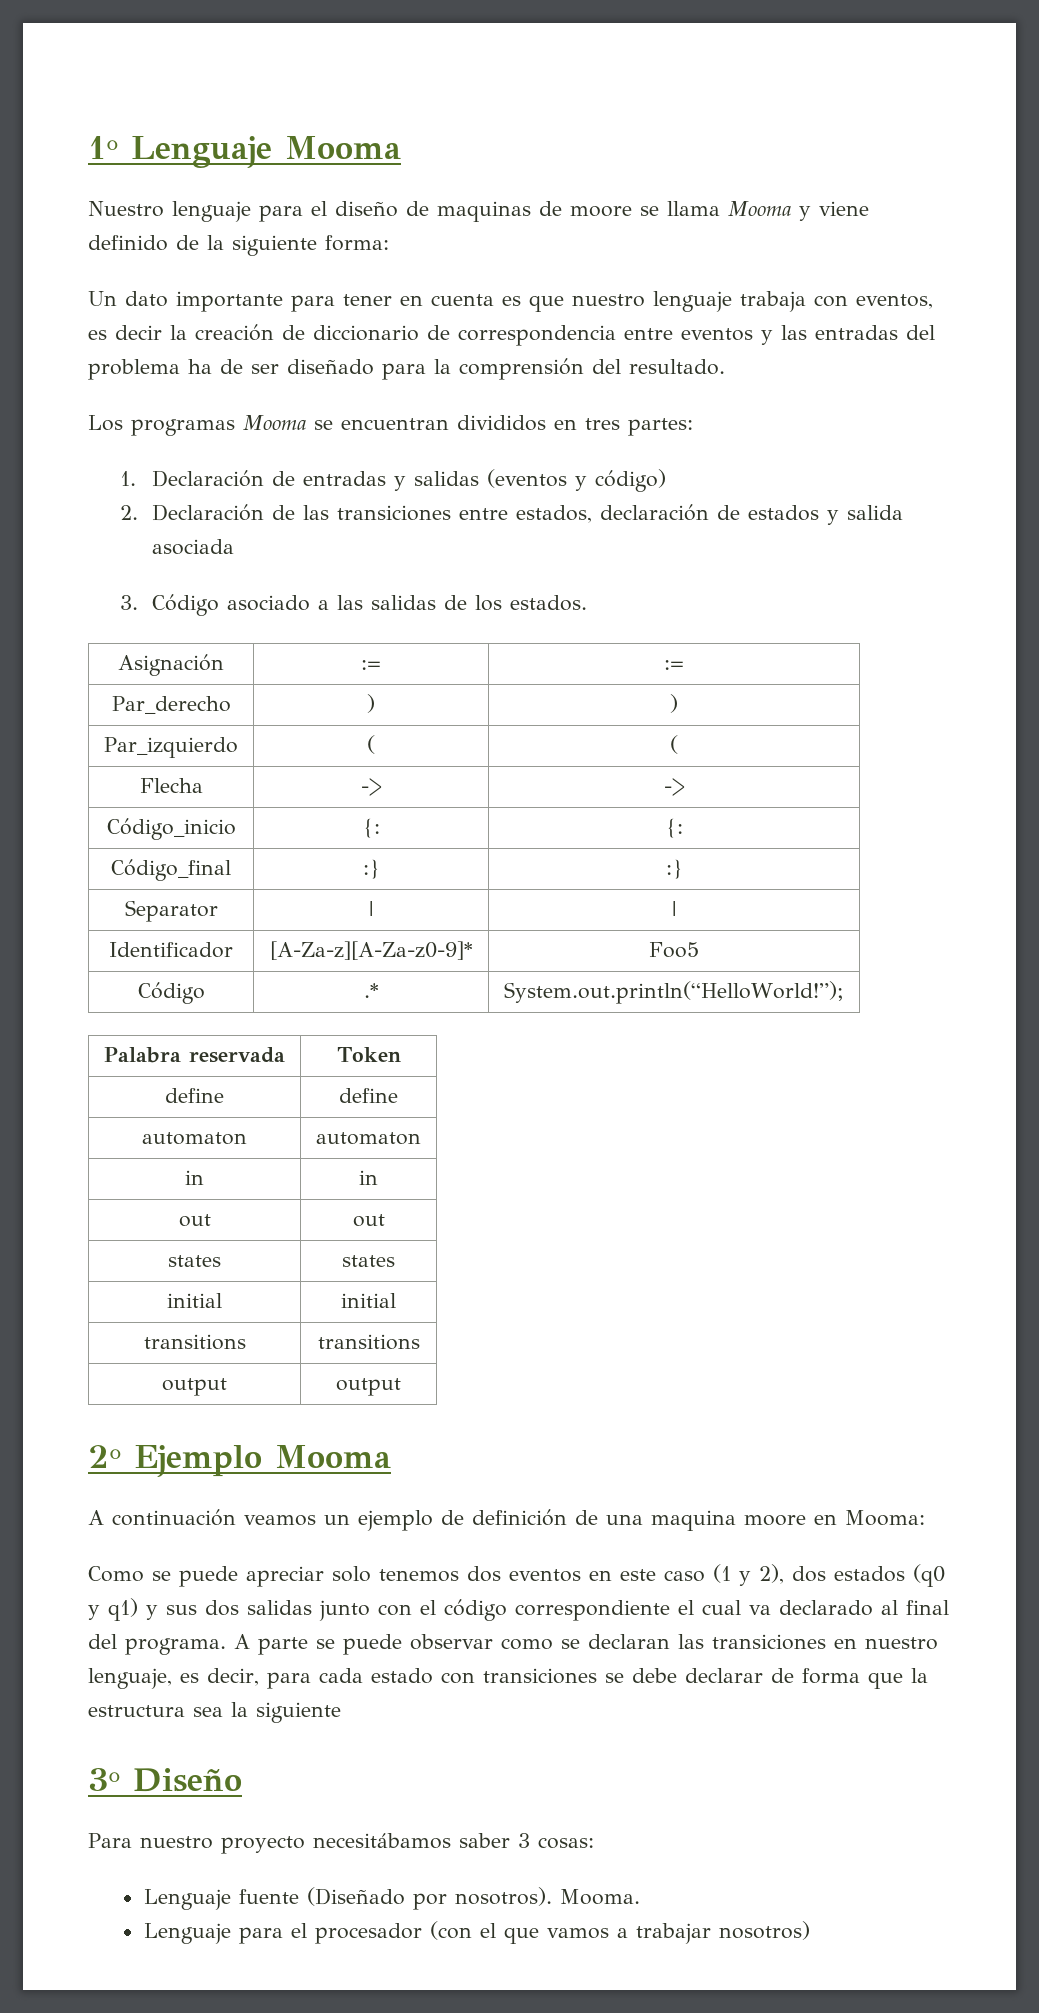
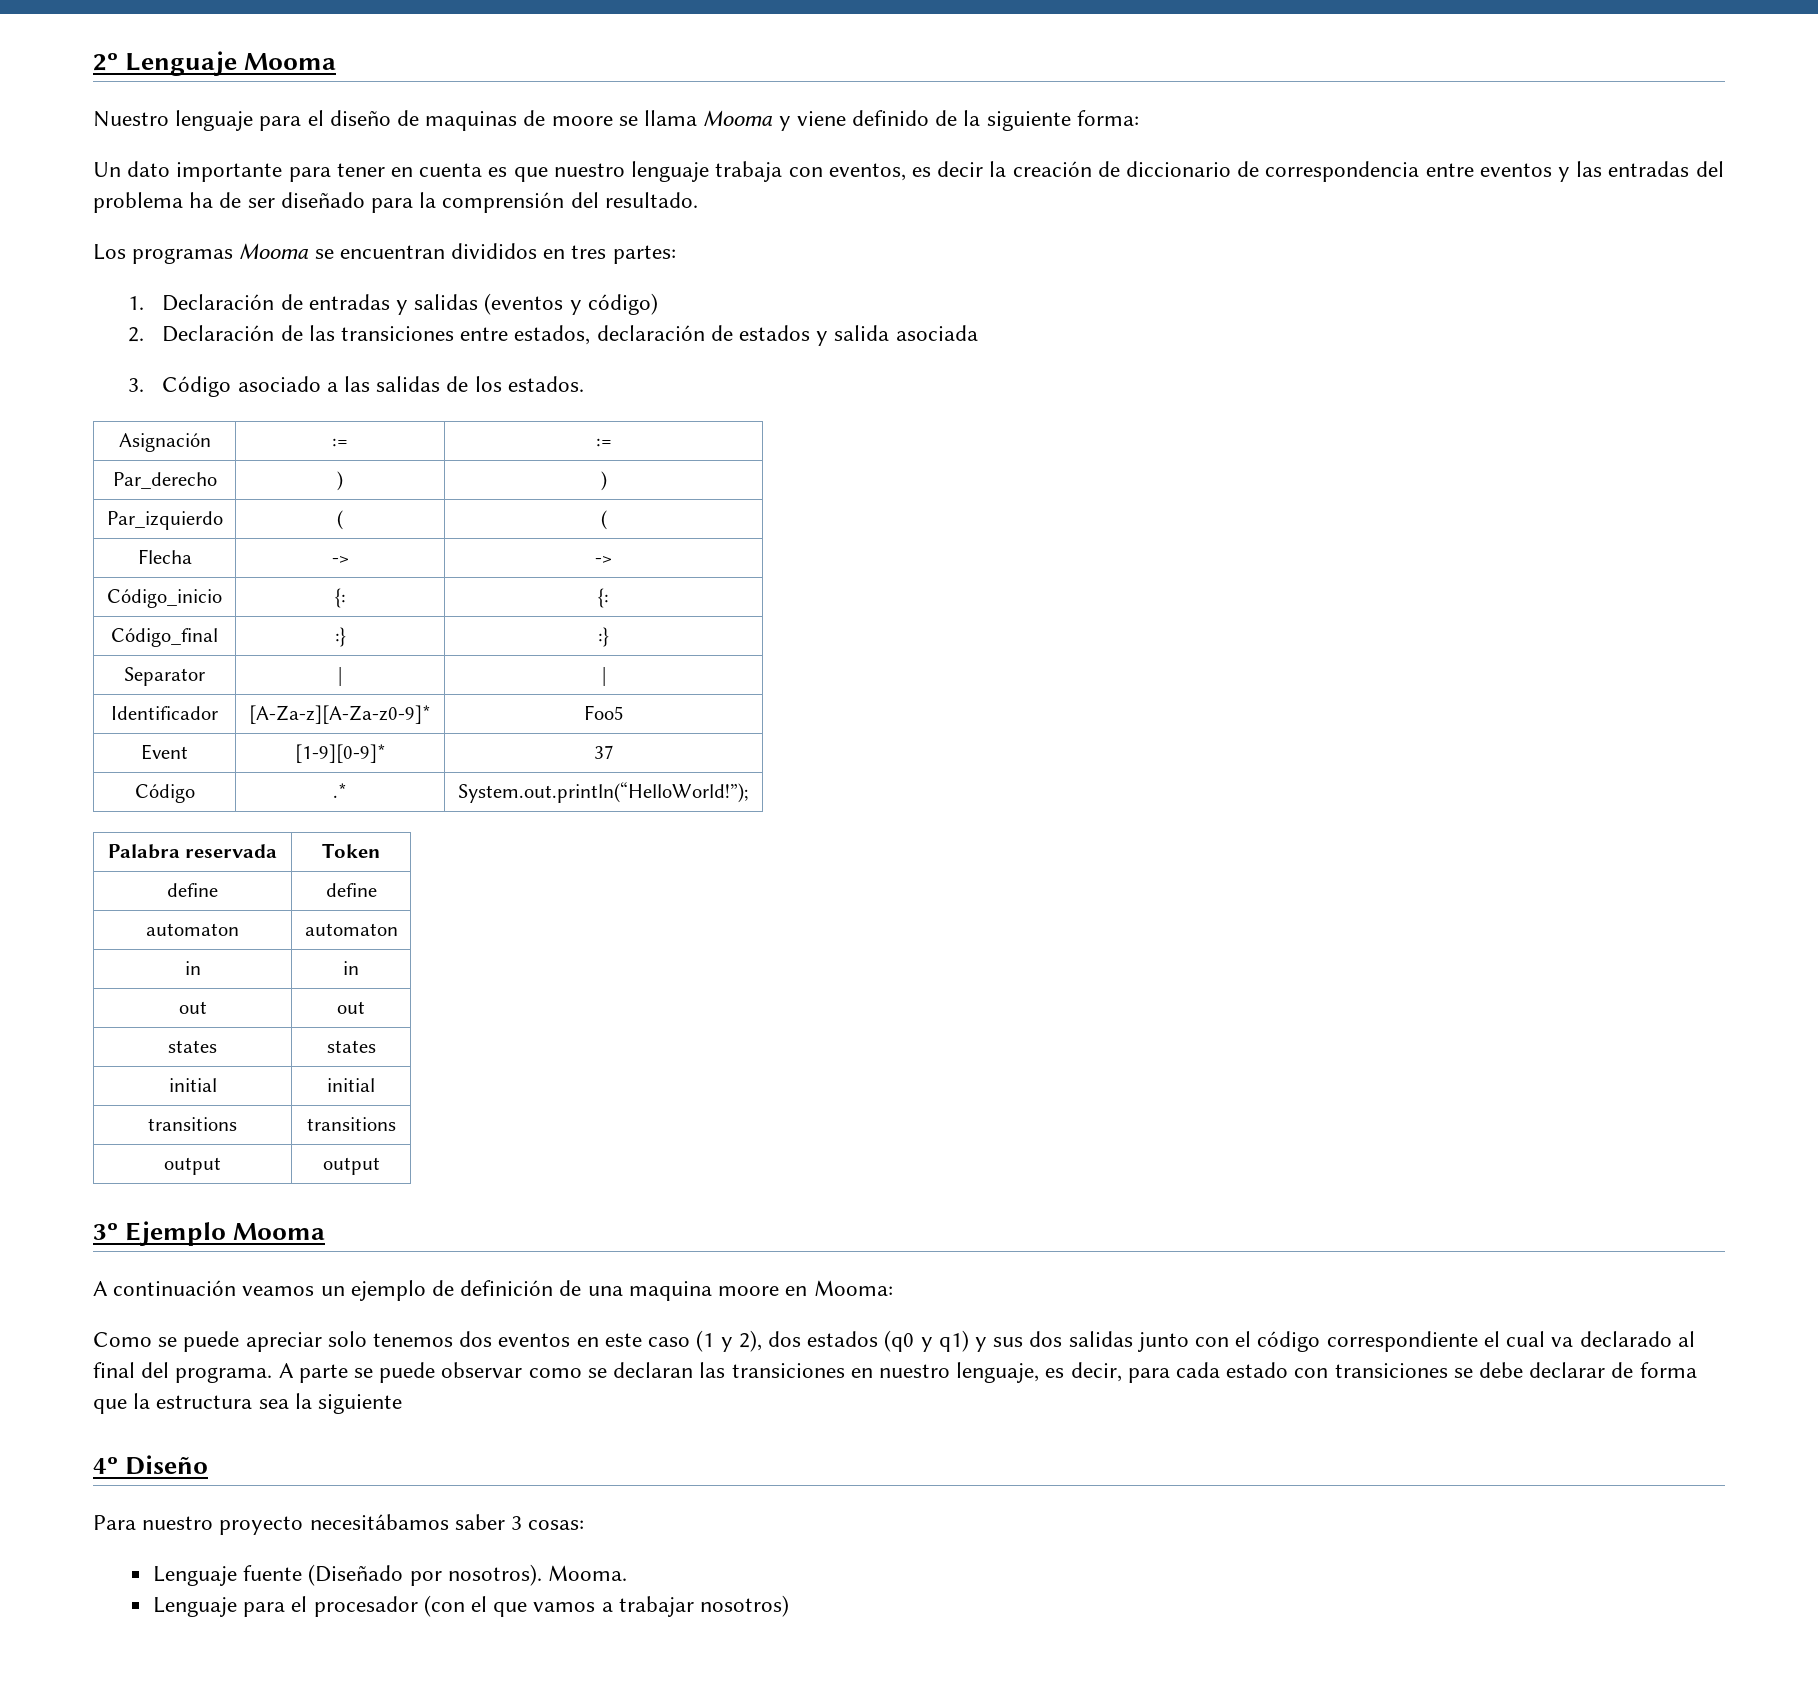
[88,136,118,159] 1º -> [93,53,118,71] 2º
(699, 950) none -> [141,744,188,760] [294,744,386,763] [593,745,614,759] // Event | [1-9][0-9]* | 37
[88,1445,121,1468] 2º -> [93,1223,118,1240] 3º
[88,1768,120,1791] 3º -> [93,1457,118,1474] 4º

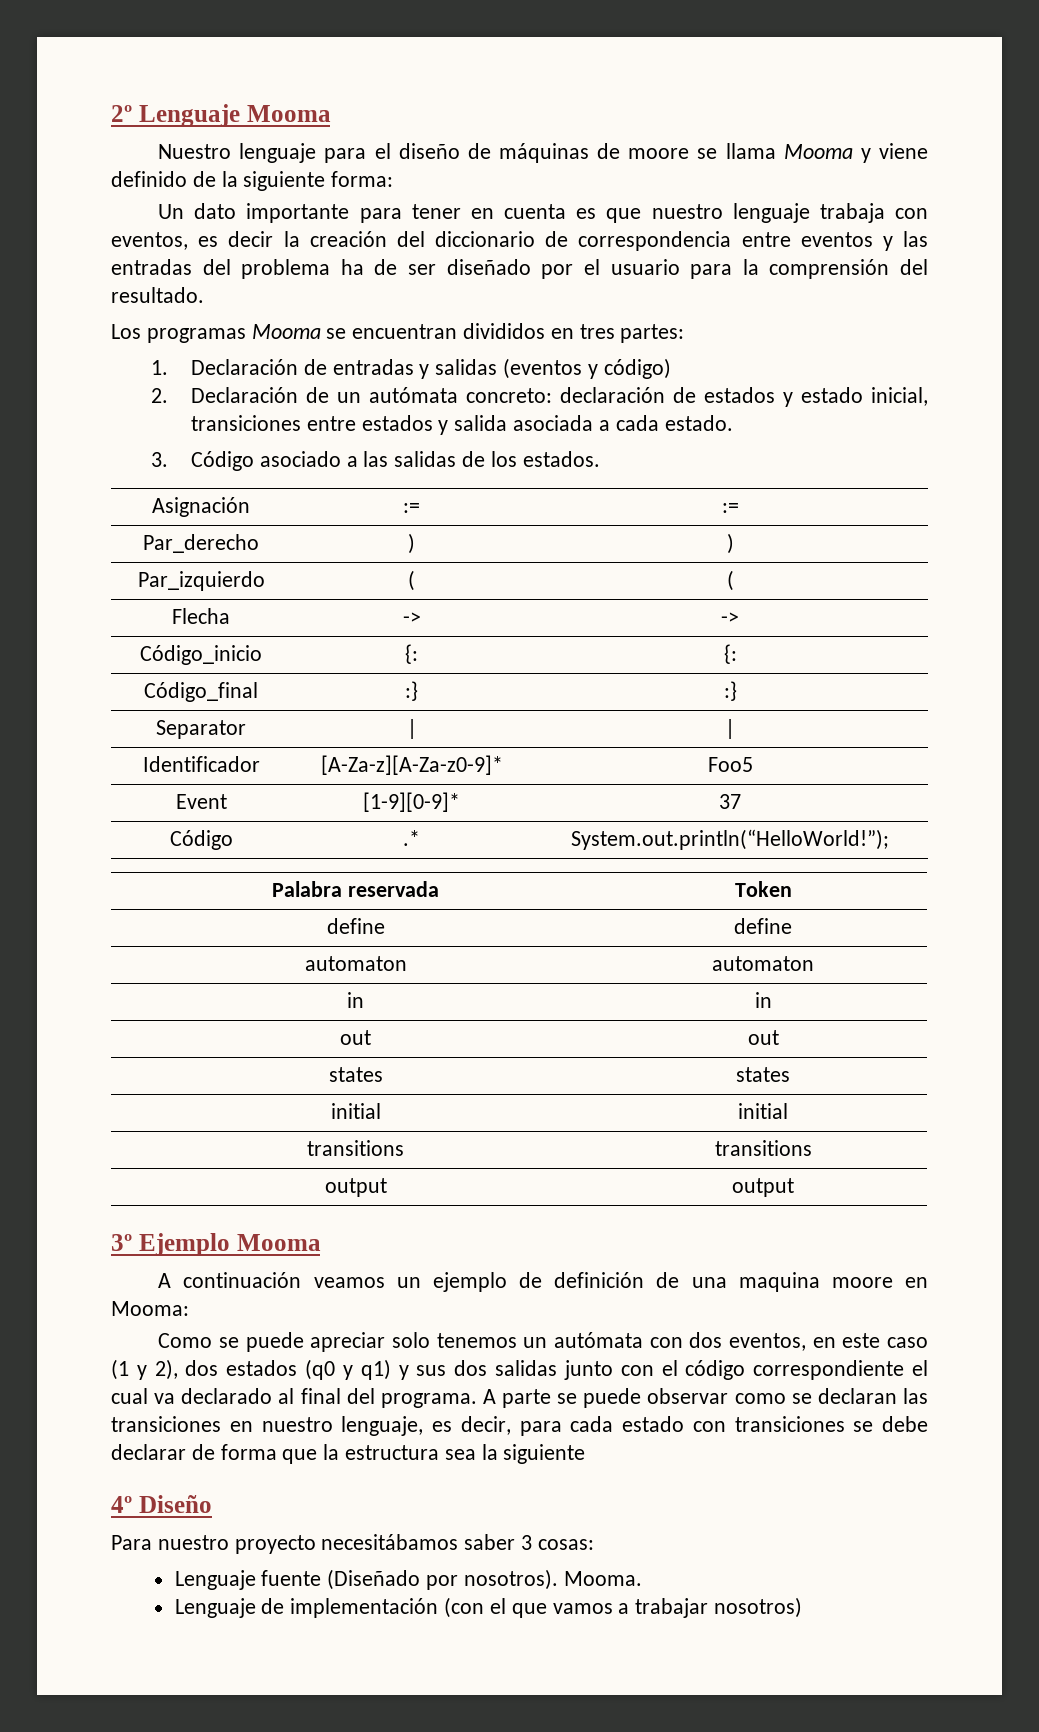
[425,111,518,131] maquinas -> [499,143,590,163] máquinas
[1097,161,1120,177] de -> [396,231,425,247] del
(365, 200) none -> [541,259,680,279] por el usuario
[308,325,733,345] las transiciones entre estados, declaración de -> [337,387,928,407] [191,415,356,431] un autómata concreto: declaración de estados y estado inicial, transiciones entre
(978, 333) none -> [598,415,733,431] a cada estado.
[459,1331,571,1347] dos eventos -> [523,1332,806,1351] un autómata con dos eventos,
[243,1596,418,1617] para el procesador -> [261,1598,439,1618] de implementación

